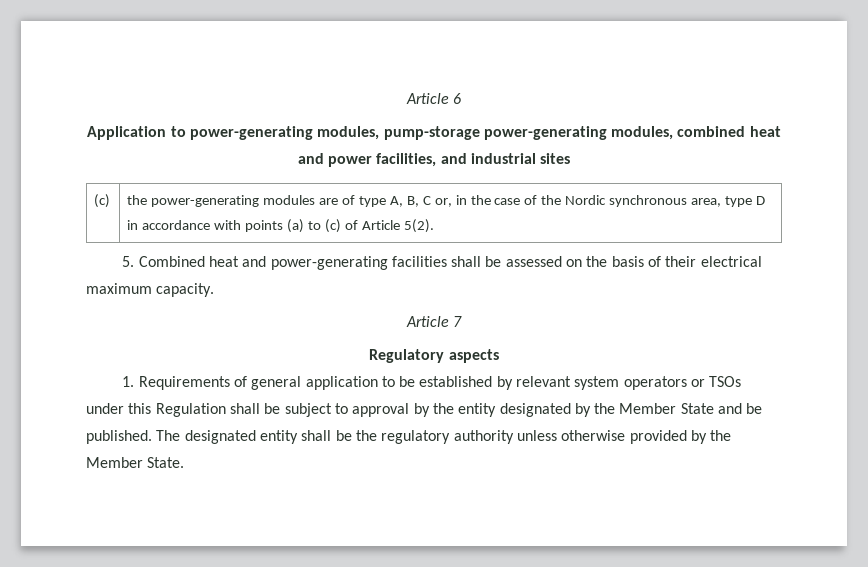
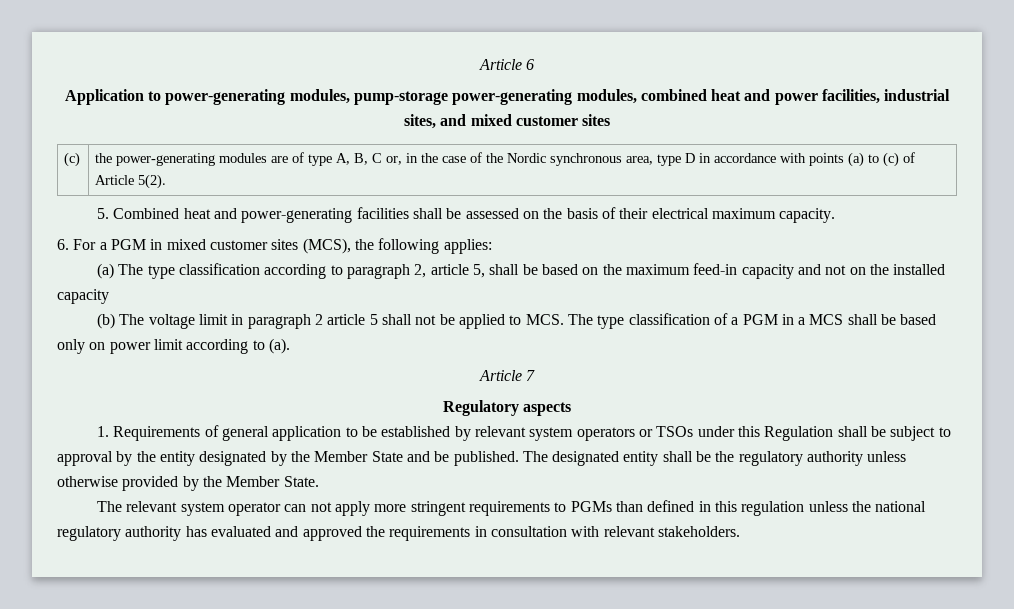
[440,153,536,164] and industrial -> [884,89,951,101] [403,114,578,129] industrial sites, and mixed customer
(215, 290) none -> [57,238,492,254] [97,263,946,279] [57,289,109,304] [97,313,937,329] [57,338,290,354] // 6. For a PGM in mixed customer sites (MCS), the following applies: // (a) The type classification according to paragraph 2, article 5, shall be based on the maximum feed-in capacity and not on the installed capacity // (b) The voltage limit in paragraph 2 article 5 shall not be applied to MCS. The type classification of a PGM in a MCS shall be based only on power limit according to (a).
(185, 462) none -> [97,500,927,516] [57,526,740,541] // The relevant system operator can not apply more stringent requirements to PGMs than defined in this regulation unless the national regulatory authority has evaluated and approved the requirements in consultation with relevant stakeholders.

